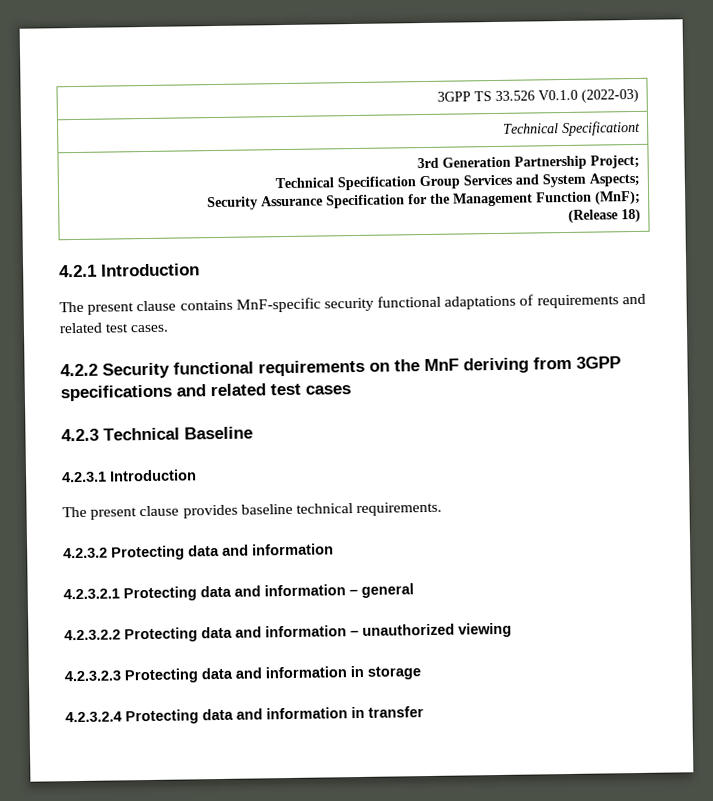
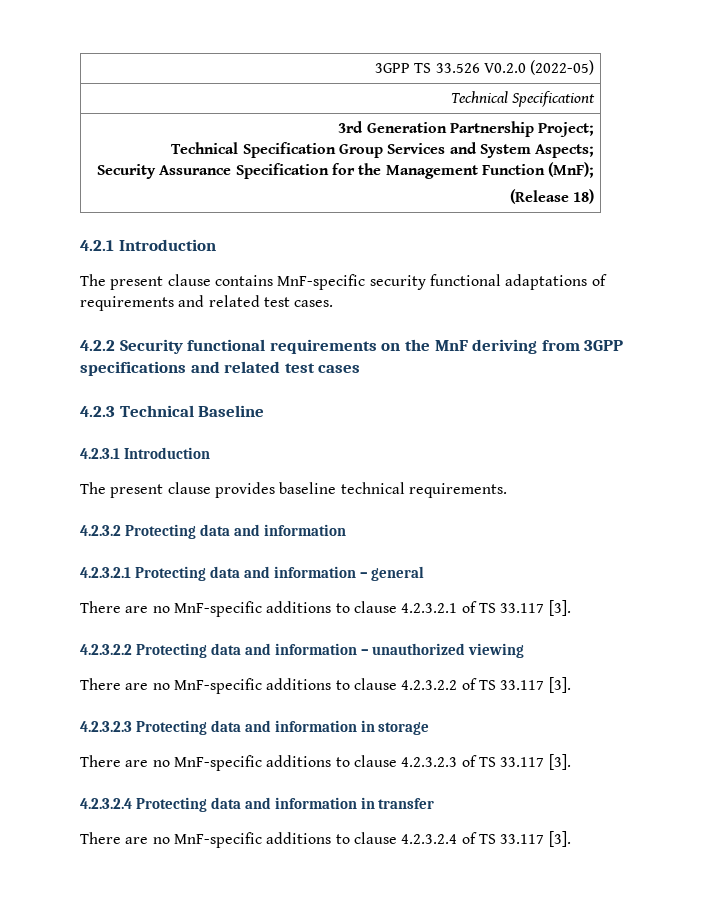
[538,88,640,103] V0.1.0 (2022-03) -> [483,60,595,75] V0.2.0 (2022-05)
(414, 590) none -> [80,600,571,617] // There are no MnF-specific additions to clause 4.2.3.2.1 of TS 33.117 [3].
(512, 630) none -> [80,677,571,694] // There are no MnF-specific additions to clause 4.2.3.2.2 of TS 33.117 [3].
(421, 673) none -> [80,754,571,771] // There are no MnF-specific additions to clause 4.2.3.2.3 of TS 33.117 [3].
(424, 712) none -> [80,831,571,848] // There are no MnF-specific additions to clause 4.2.3.2.4 of TS 33.117 [3].

